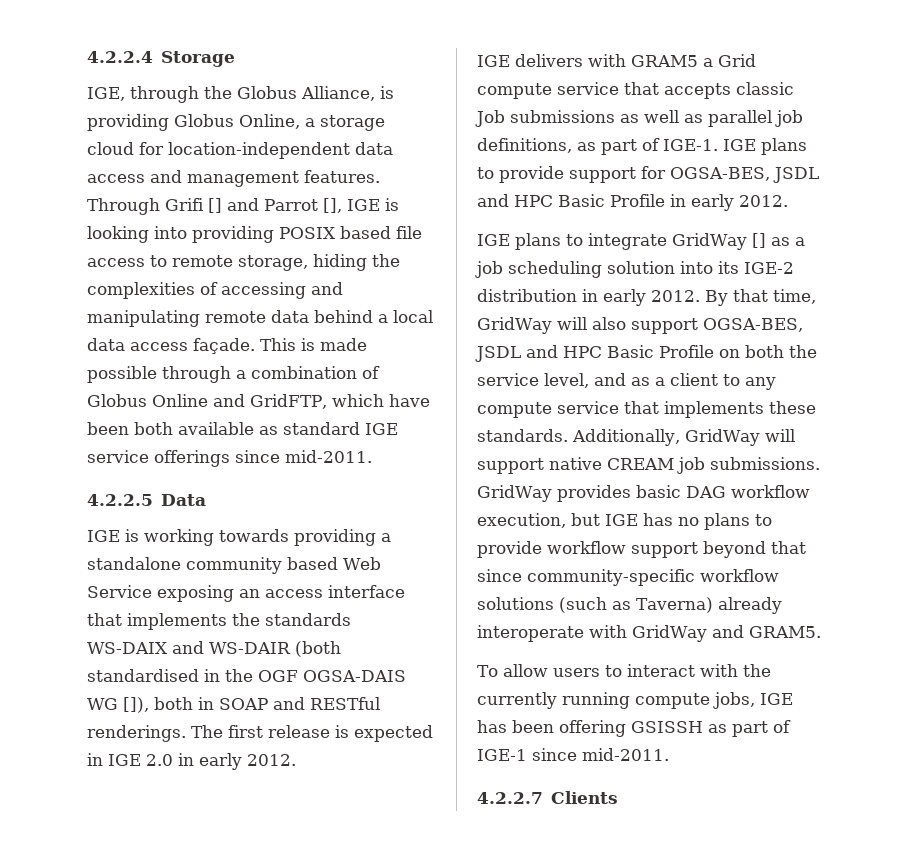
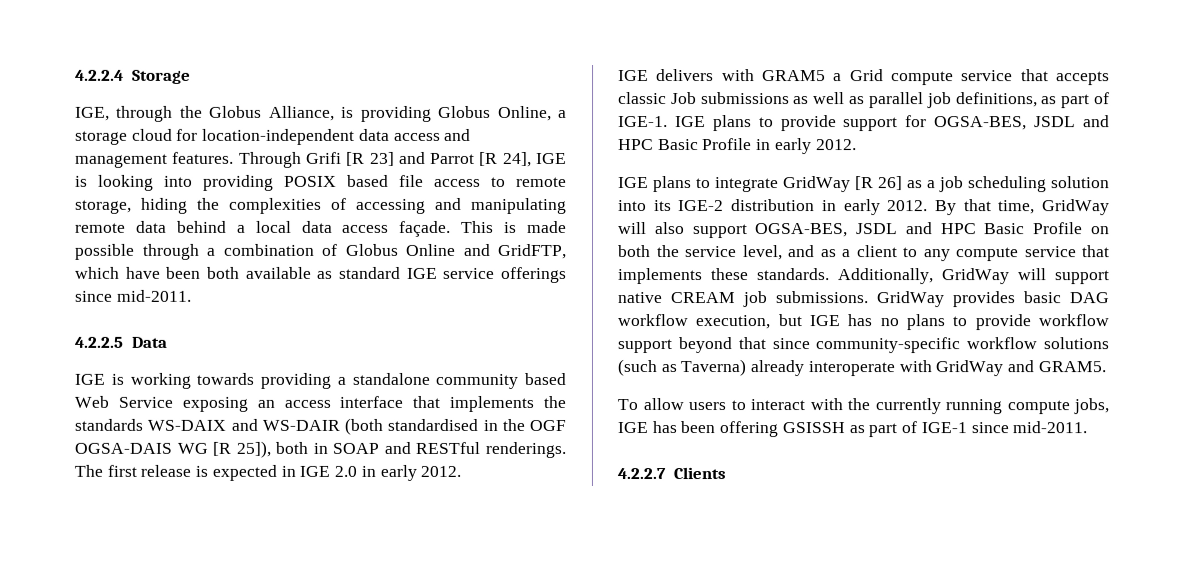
[208,198,342,213] [] and Parrot [], -> [346,151,532,167] [R 23] and Parrot [R 24],
[123,697,149,713] []), -> [212,440,271,458] [R 25]),
[751,233,766,248] [] -> [855,176,903,191] [R 26]

